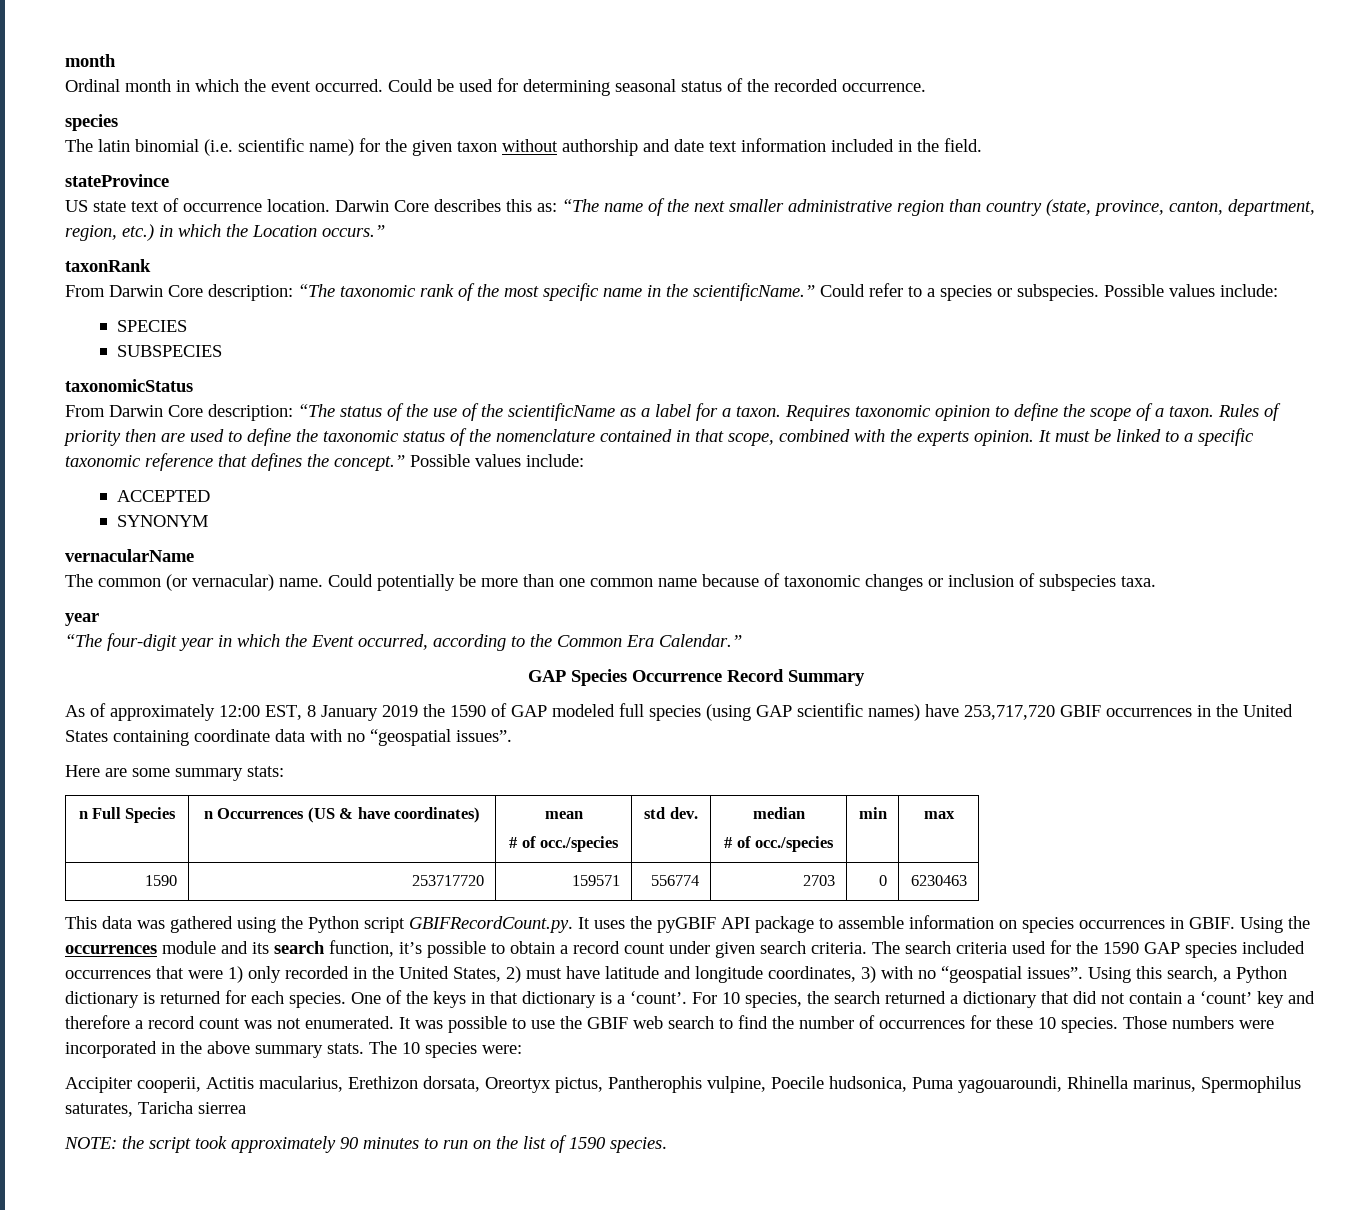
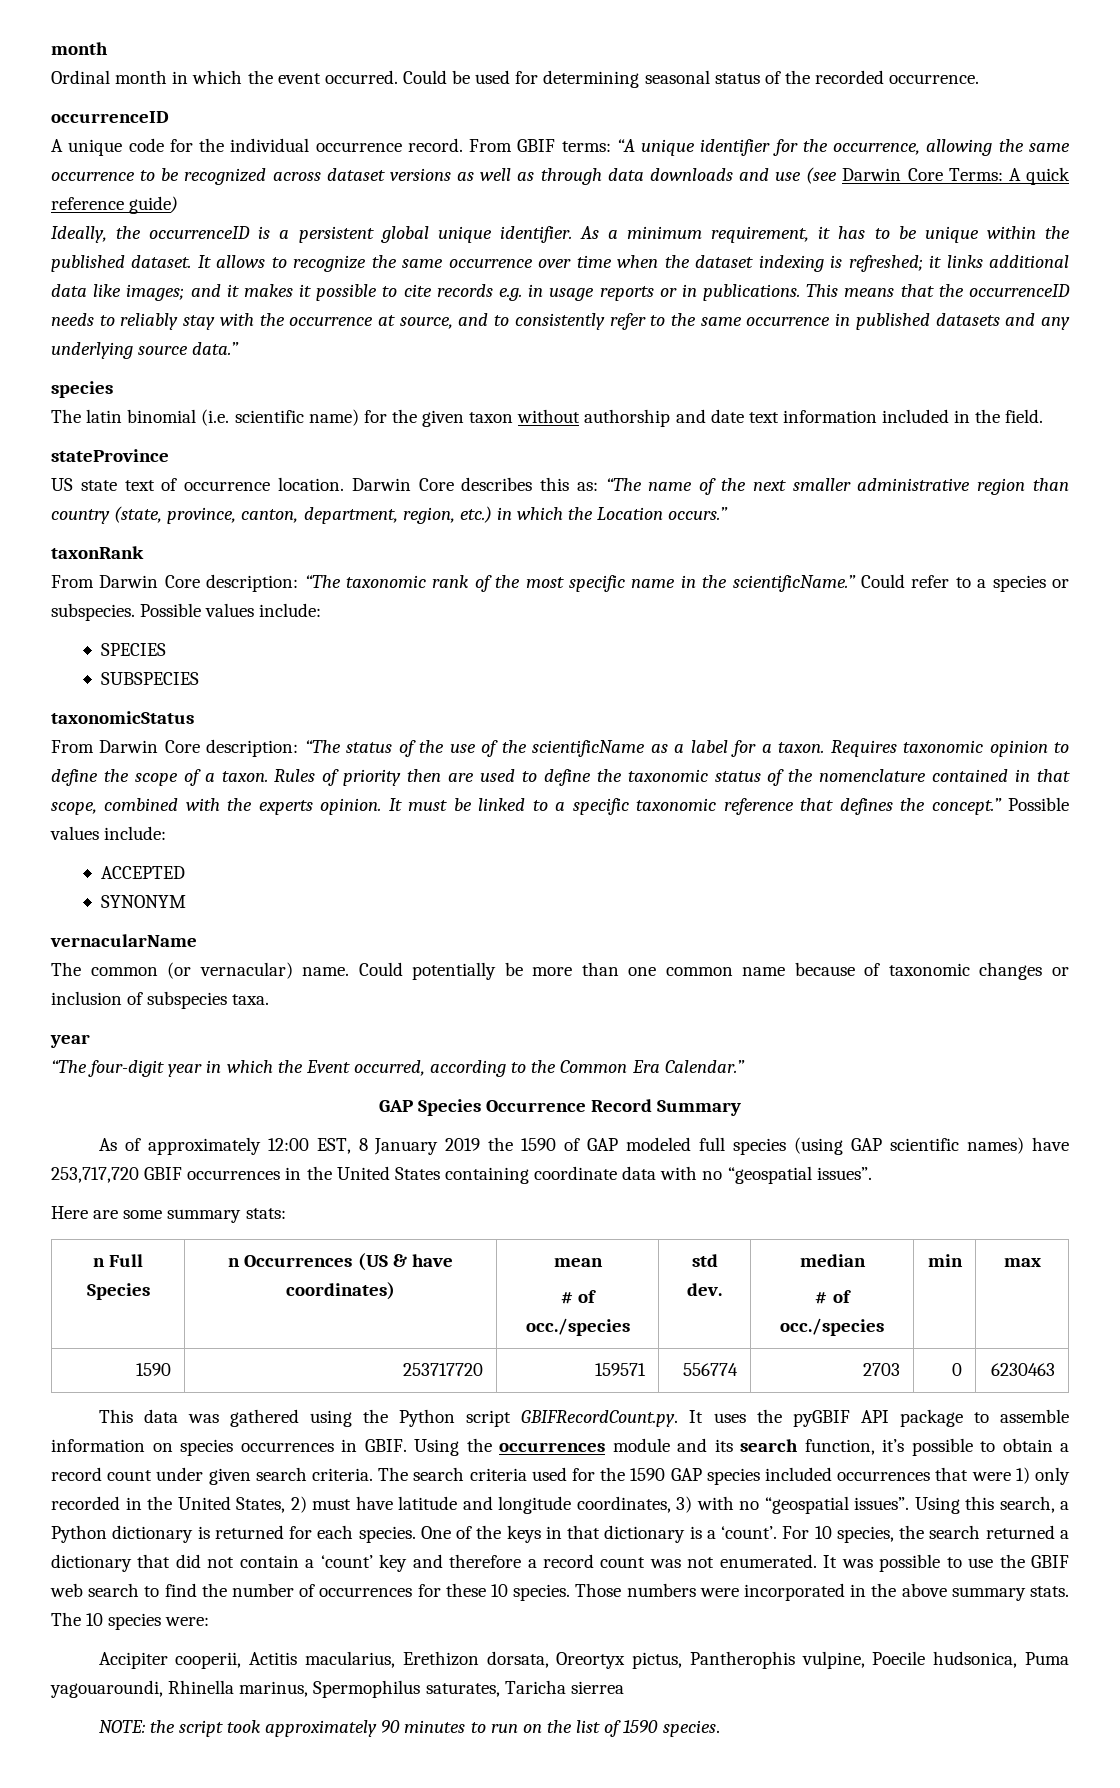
(926, 87) none -> [51,111,169,123] [51,138,1071,156] [51,167,1070,185] [51,196,179,214] [51,226,1070,243] [51,255,1070,272] [51,284,1070,301] [51,313,1070,330] [51,342,240,359] // occurrenceID // A unique code for the individual occurrence record. From GBIF terms: “A unique identifier for the occurrence, allowing the same occurrence to be recognized across dataset versions as well as through data downloads and use (see Darwin Core Terms: A quick reference guide) // Ideally, the occurrenceID is a persistent global unique identifier. As a minimum requirement, it has to be unique within the published dataset. It allows to recognize the same occurrence over time when the dataset indexing is refreshed; it links additional data like images; and it makes it possible to cite records e.g. in usage reports or in publications. This means that the occurrenceID needs to reliably stay with the occurrence at source, and to consistently refer to the same occurrence in published datasets and any underlying source data.”

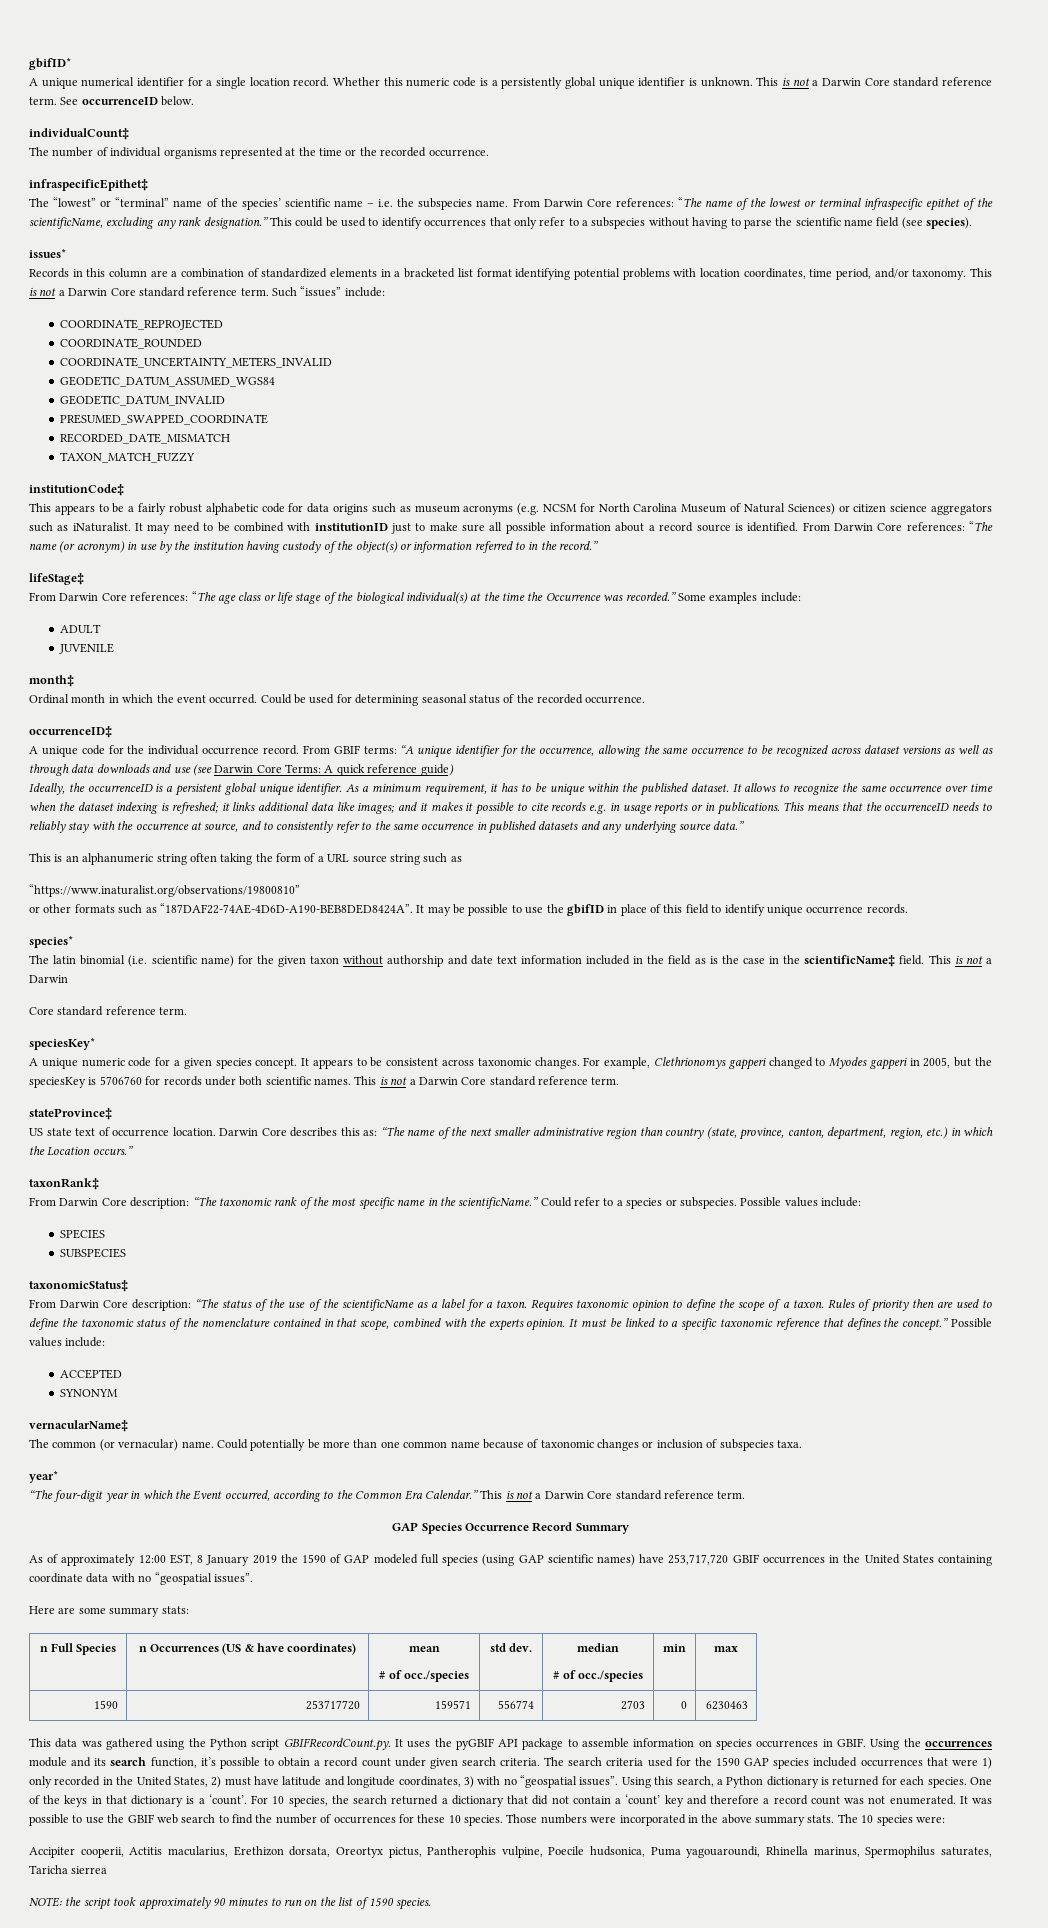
[51,42,108,55] month -> [29,58,71,70] [29,77,993,89] [29,96,195,106] [29,128,129,140] [29,147,489,159] [29,179,148,191] [29,197,994,211] [29,217,973,229] [29,249,66,258] [29,268,992,280] [29,286,385,297] [59,319,223,330] [59,338,202,349] [59,357,332,368] [59,376,275,387] [59,395,225,406] [59,414,268,425] [59,433,230,444] [59,452,195,463] [29,484,124,496] [29,503,992,515] [29,521,994,534] [29,541,599,553] [29,573,84,585] [29,591,801,604] [59,624,101,633] [58,643,114,654] [29,675,74,687] gbifID* // A unique numerical identifier for a single location record. Whether this numeric code is a persistently global unique identifier is unknown. This is not a Darwin Core standard reference term. See occurrenceID below. // individualCount‡ // The number of individual organisms represented at the time or the recorded occurrence. // infraspecificEpithet‡ // The “lowest” or “terminal” name of the species’ scientific name – i.e. the subspecies name. From Darwin Core references: “The name of the lowest or terminal infraspecific epithet of the scientificName, excluding any rank designation.” This could be used to identify occurrences that only refer to a subspecies without having to parse the scientific name field (see species). // issues* // Records in this column are a combination of standardized elements in a bracketed list format identifying potential problems with location coordinates, time period, and/or taxonomy. This is not a Darwin Core standard reference term. Such “issues” include: // COORDINATE_REPROJECTED // COORDINATE_ROUNDED // COORDINATE_UNCERTAINTY_METERS_INVALID // GEODETIC_DATUM_ASSUMED_WGS84 // GEODETIC_DATUM_INVALID // PRESUMED_SWAPPED_COORDINATE // RECORDED_DATE_MISMATCH // TAXON_MATCH_FUZZY // institutionCode‡ // This appears to be a fairly robust alphabetic code for data origins such as museum acronyms (e.g. NCSM for North Carolina Museum of Natural Sciences) or citizen science aggregators such as iNaturalist. It may need to be combined with institutionID just to make sure all possible information about a record source is identified. From Darwin Core references: “The name (or acronym) in use by the institution having custody of the object(s) or information referred to in the record.” // lifeStage‡ // From Darwin Core references: “The age class or life stage of the biological individual(s) at the time the Occurrence was recorded.” Some examples include: // ADULT // JUVENILE // month‡
[51,111,169,123] occurrenceID -> [29,726,112,738] occurrenceID‡
[51,381,113,398] species -> [29,853,462,865] [29,884,300,897] [29,903,908,916] [29,936,73,948] This is an alphanumeric string often taking the form of a URL source string such as // “https://www.inaturalist.org/observations/19800810” // or other formats such as “187DAF22-74AE-4D6D-A190-BEB8DED8424A”. It may be possible to use the gbifID in place of this field to identify unique occurrence records. // species*
[1005,409,1044,423] [51,449,169,462] field. // stateProvince -> [668,955,992,967] [29,975,68,983] [29,1006,188,1016] [29,1038,95,1050] [29,1057,993,1070] [29,1076,620,1088] [29,1108,112,1120] field as is the case in the scientificName‡ field. This is not a Darwin // Core standard reference term. // speciesKey* // A unique numeric code for a given species concept. It appears to be consistent across taxonomic changes. For example, Clethrionomys gapperi changed to Myodes gapperi in 2005, but the speciesKey is 5706760 for records under both scientific names. This is not a Darwin Core standard reference term. // stateProvince‡
[51,546,144,559] taxonRank -> [29,1178,99,1190] taxonRank‡
[51,711,194,724] taxonomicStatus -> [29,1280,128,1292] taxonomicStatus‡
[50,934,197,947] vernacularName -> [29,1420,128,1432] vernacularName‡
[50,1034,90,1048] year -> [29,1471,58,1483] year*
(745, 1066) none -> [480,1490,746,1500] This is not a Darwin Core standard reference term.

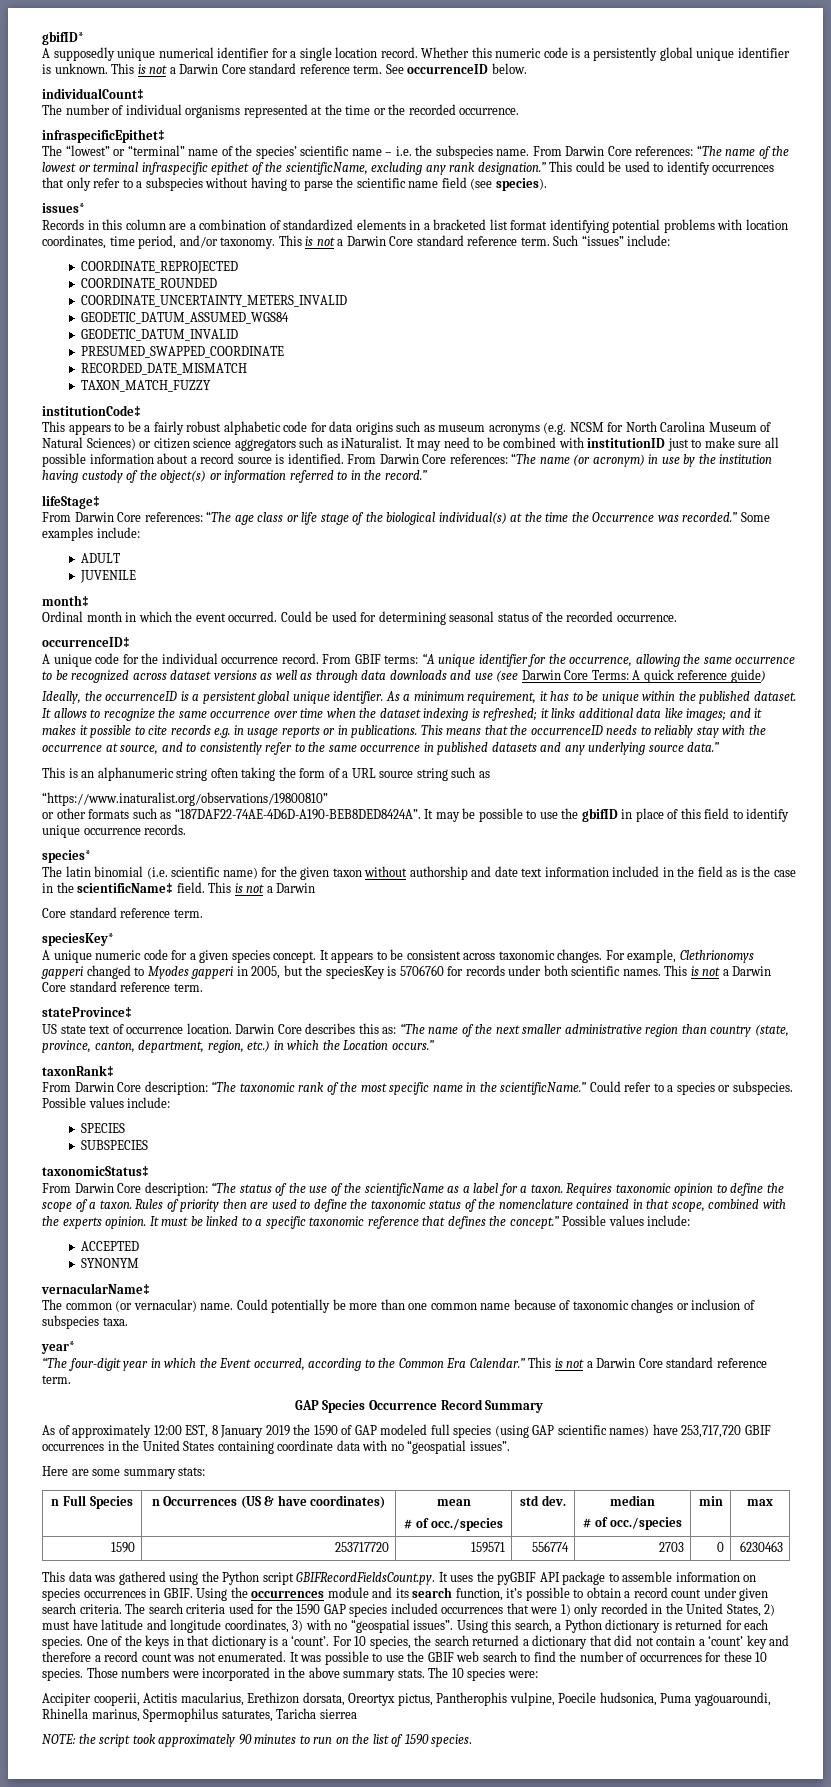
(38, 82) none -> [53,47,115,61] supposedly
[283,1738,391,1751] GBIFRecordCount.py. -> [296,1572,436,1585] GBIFRecordFieldsCount.py.

